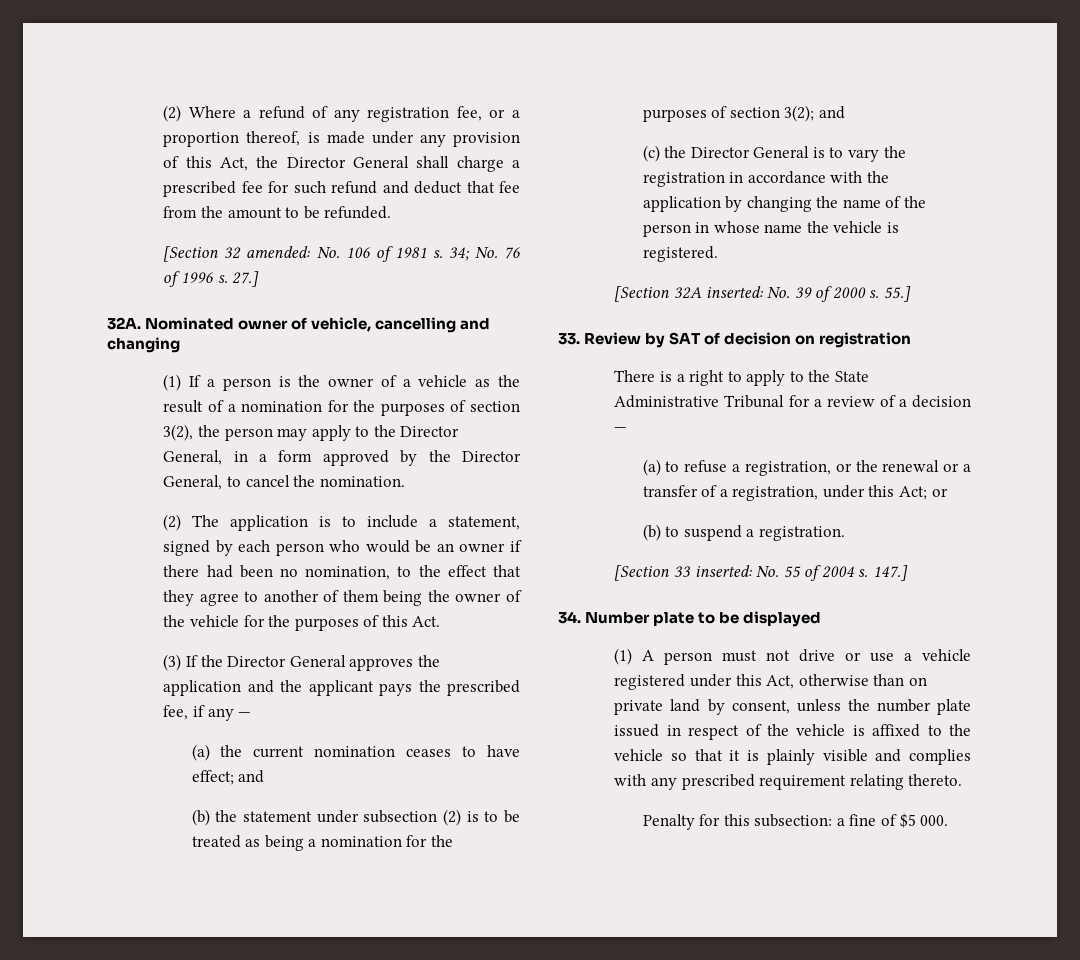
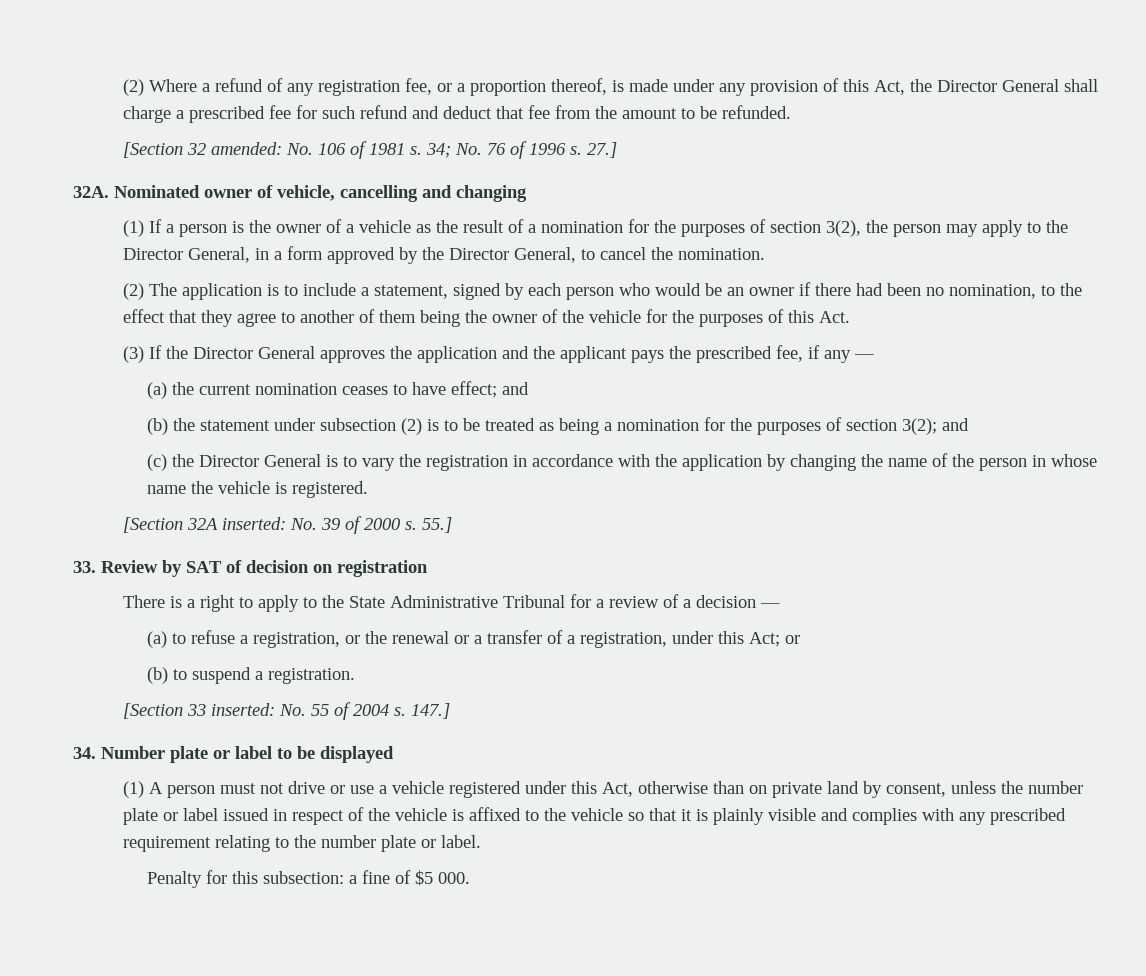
(695, 619) none -> [213,746,272,759] or label
(971, 707) none -> [162,808,218,821] or label
[908,774,963,786] thereto. -> [274,835,481,852] to the number plate or label.

